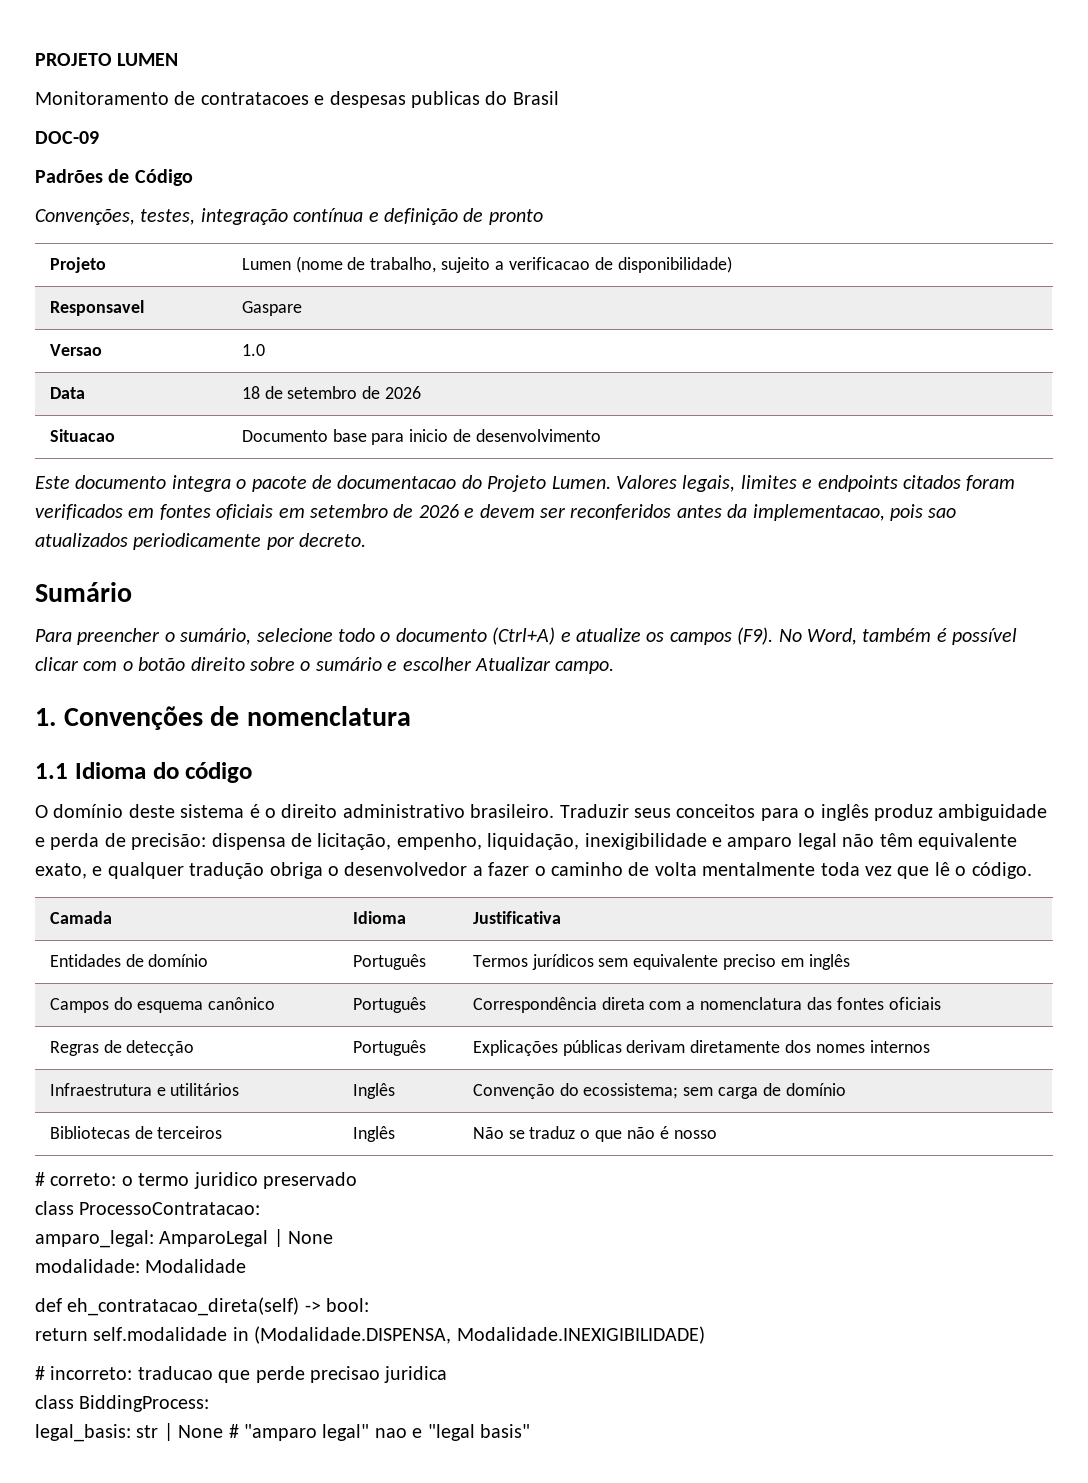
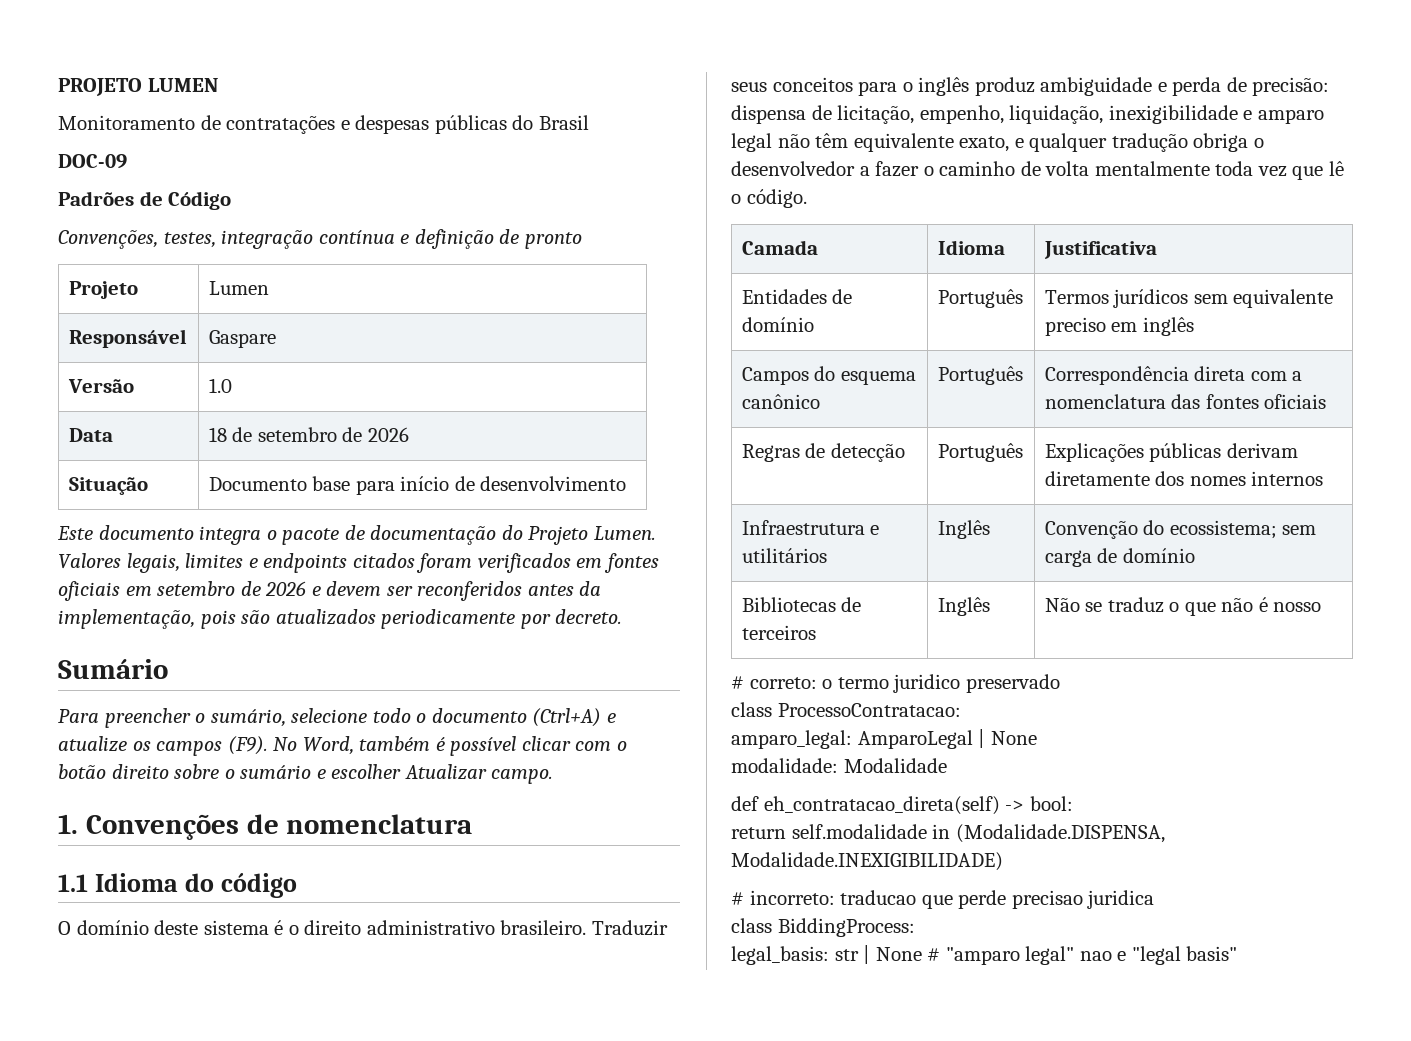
[200,92,309,105] contratacoes -> [226,115,336,134] contratações
[410,91,480,108] publicas -> [434,115,507,134] públicas
[295,256,732,273] [49,300,144,316] (nome de trabalho, sujeito a verificacao de disponibilidade) // Responsavel -> [68,329,187,348] // Responsável
[49,344,102,356] Versao -> [67,379,134,393] Versão
[49,429,115,442] Situacao -> [68,477,148,495] Situação
[409,429,449,442] inicio -> [400,476,450,491] início
[337,475,457,489] documentacao -> [370,525,497,545] documentação
[752,504,957,521] implementacao, pois sao -> [58,609,271,629] implementação, pois são

